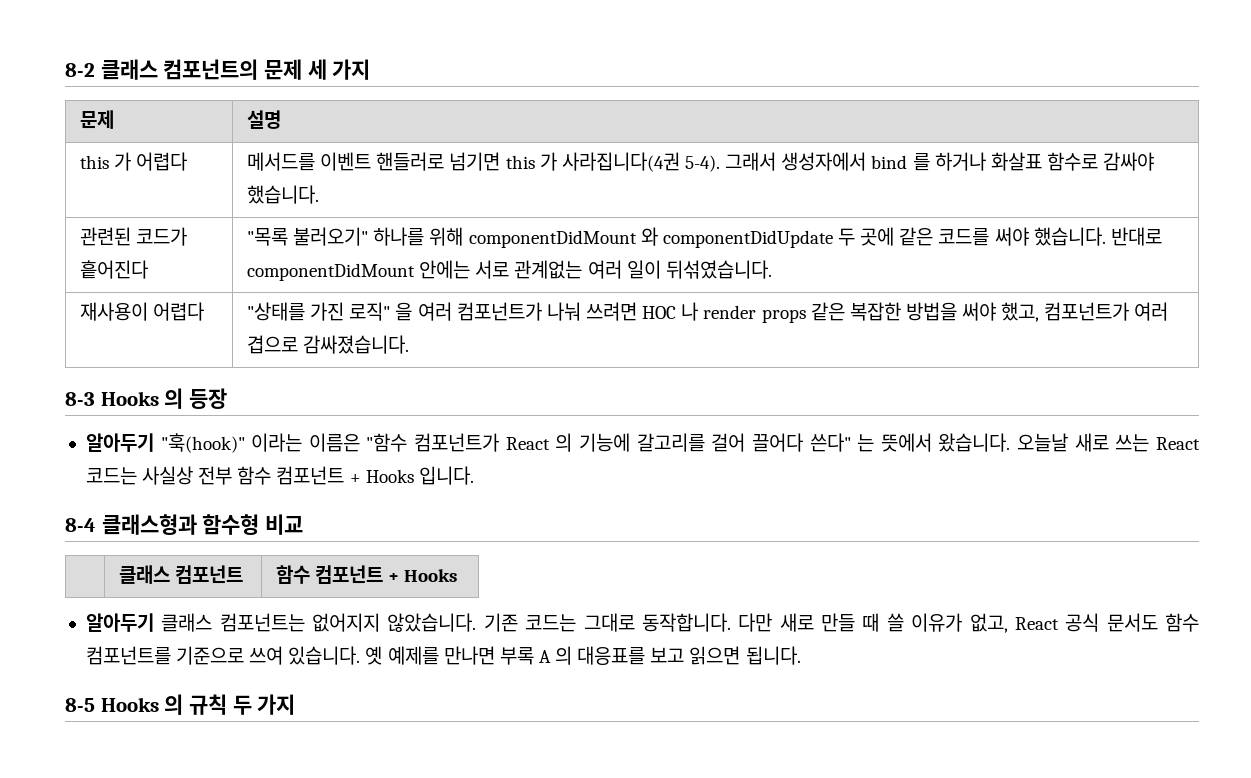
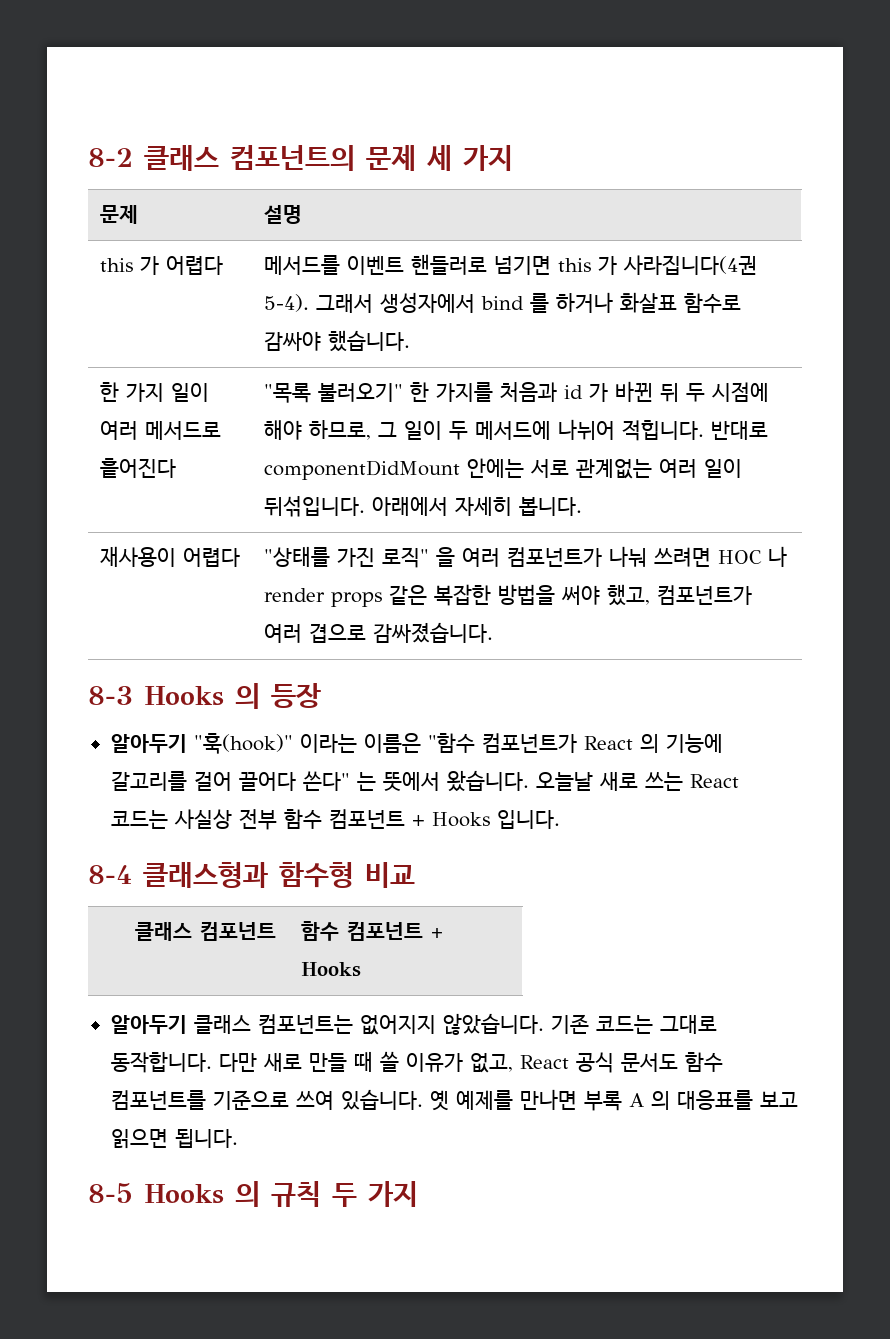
[80,227,188,246] [80,260,149,279] [247,227,1106,248] 관련된 코드가 흩어진다 | "목록 불러오기" 하나를 위해 componentDidMount 와 componentDidUpdate 두 곳에 같은 코드를 써야 했습니다. -> [100,382,210,402] [100,421,222,440] [100,458,177,478] [264,381,770,403] [264,419,705,441] 한 가지 일이 여러 메서드로 흩어진다 | "목록 불러오기" 한 가지를 처음과 id 가 바뀐 뒤 두 시점에 해야 하므로, 그 일이 두 메서드에 나뉘어 적힙니다.
[665,260,772,279] 뒤섞였습니다. -> [264,496,583,517] 뒤섞입니다. 아래에서 자세히 봅니다.

